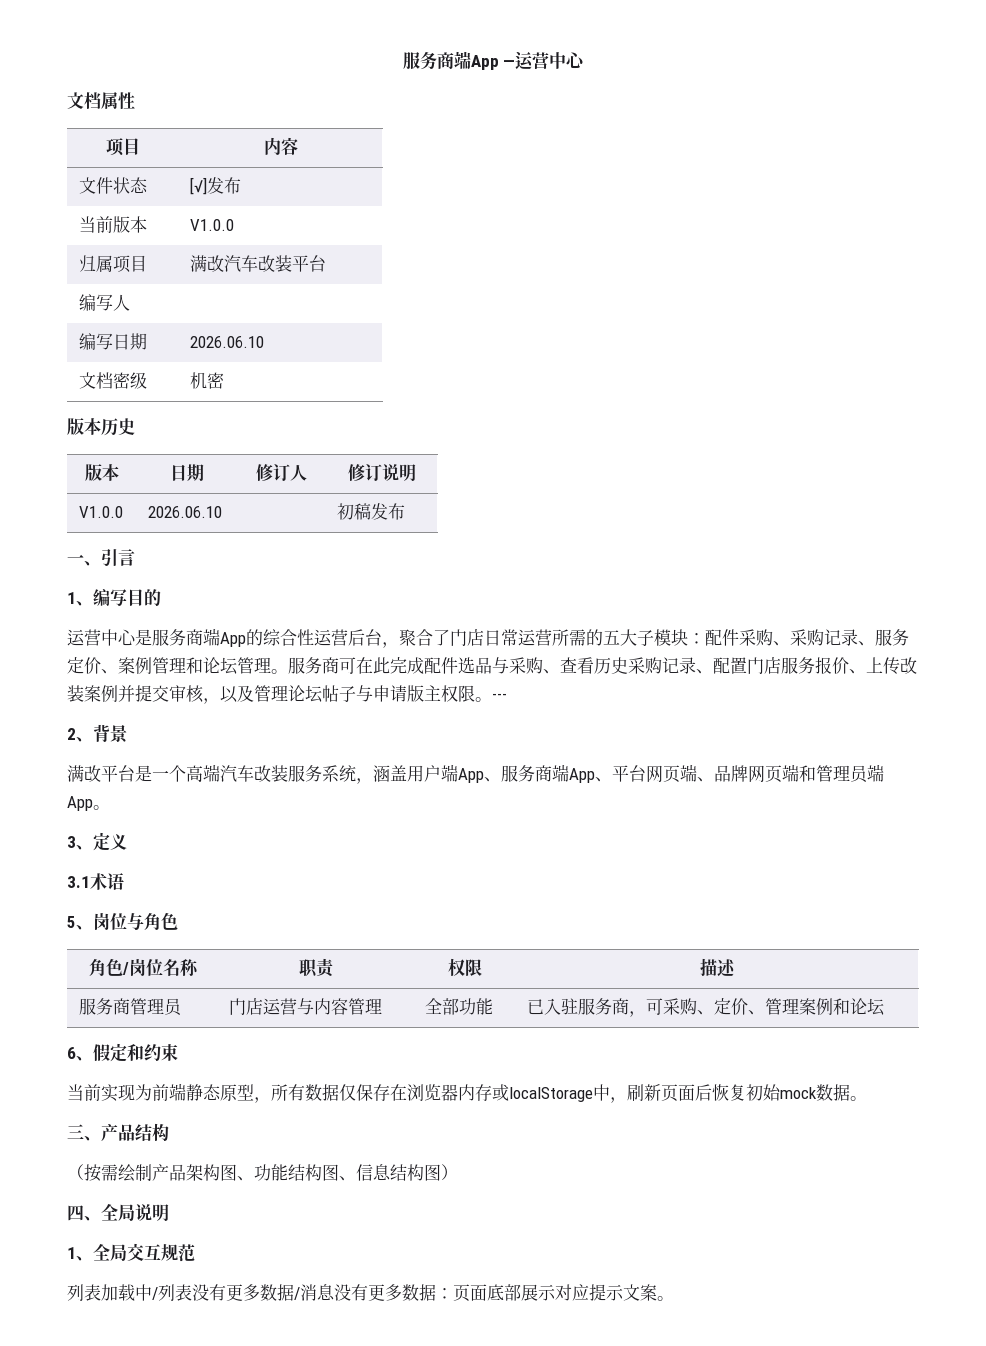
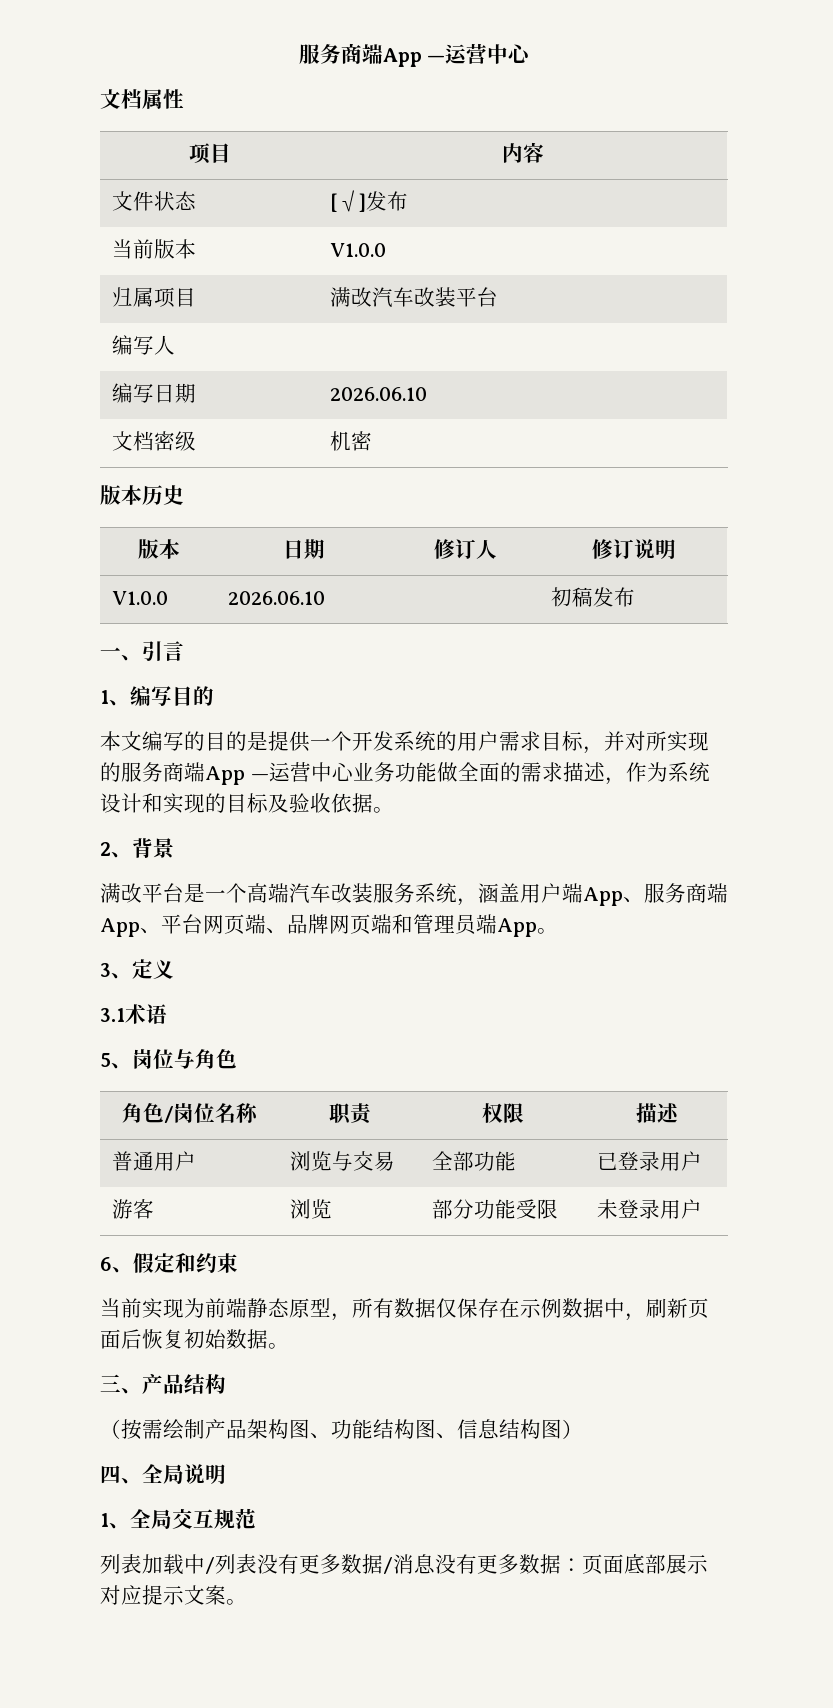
[67,628,909,648] [67,657,917,675] [67,685,507,704] 运营中心是服务商端App的综合性运营后台，聚合了门店日常运营所需的五大子模块：配件采购、采购记录、服务定价、案例管理和论坛管理。服务商可在此完成配件选品与采购、查看历史采购记录、配置门店服务报价、上传改装案例并提交审核，以及管理论坛帖子与申请版主权限。--- -> [100,731,709,754] [100,762,710,785] [100,793,394,814] 本文编写的目的是提供一个开发系统的用户需求目标，并对所实现的服务商端App —运营中心业务功能做全面的需求描述，作为系统设计和实现的目标及验收依据。
[79,998,184,1016] [229,998,383,1015] [425,998,494,1015] [527,998,886,1017] 服务商管理员 | 门店运营与内容管理 | 全部功能 | 已入驻服务商，可采购、定价、管理案例和论坛 -> [111,1151,196,1171] [289,1151,395,1171] [431,1151,516,1171] [596,1151,702,1171] [111,1199,154,1219] [289,1199,332,1219] [431,1199,558,1219] [596,1199,702,1219] 普通用户 | 浏览与交易 | 全部功能 | 已登录用户 // 游客 | 浏览 | 部分功能受限 | 未登录用户
[407,1084,593,1102] 浏览器内存或localStorage -> [520,1298,604,1318] 示例数据
[780,1087,817,1099] mock -> (227, 1339) none

